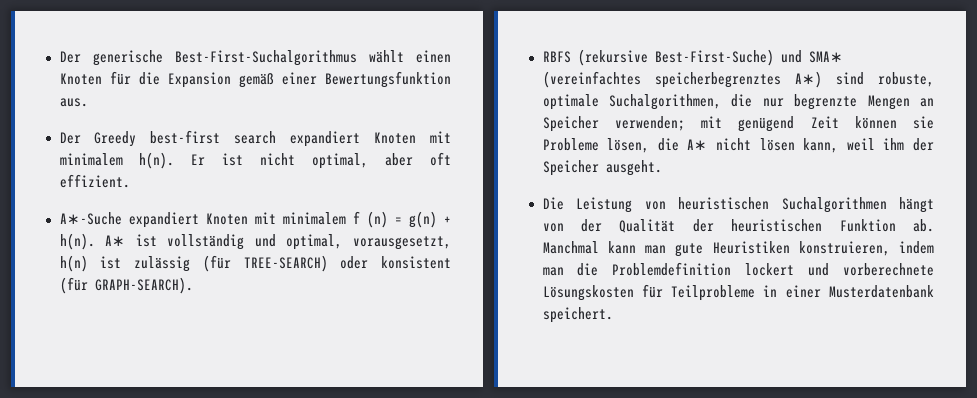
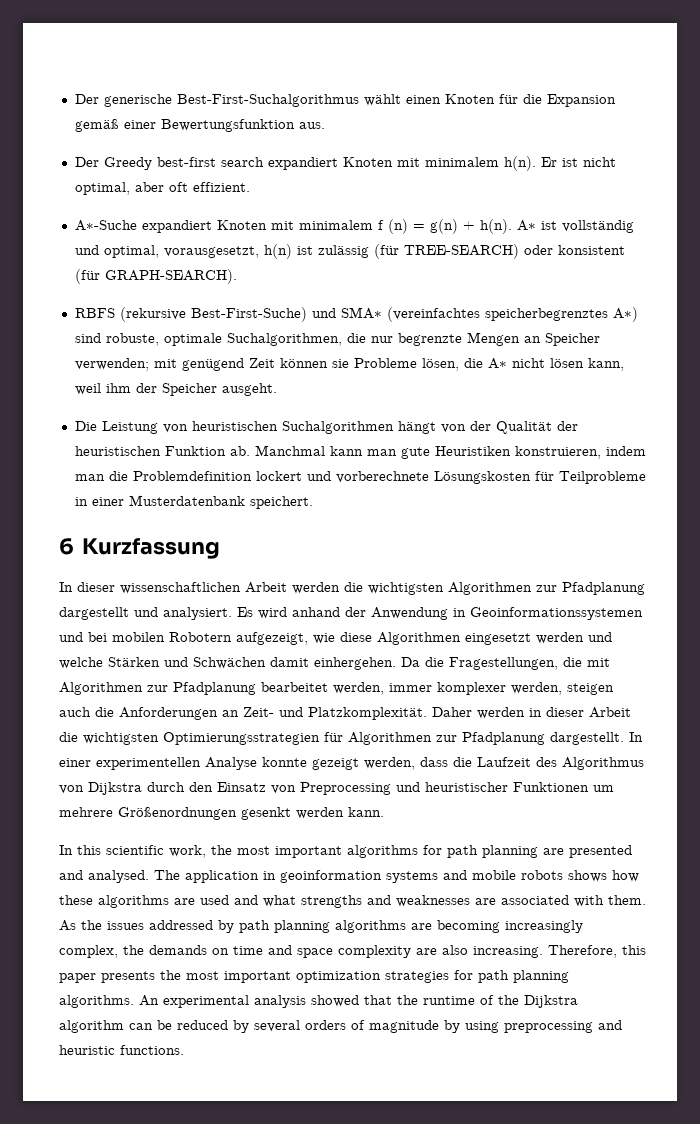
(613, 315) none -> [59,538,221,559] [59,582,645,595] [59,607,643,620] [59,632,612,645] [59,657,610,670] [59,682,614,695] [59,707,631,720] [59,732,643,745] [59,757,644,770] [59,782,614,795] [59,807,384,820] [59,845,632,858] [59,870,639,883] [59,895,646,908] [59,920,583,933] [59,945,646,958] [59,970,569,983] [59,995,578,1008] [59,1020,622,1033] [59,1045,184,1055] // 6 Kurzfassung // In dieser wissenschaftlichen Arbeit werden die wichtigsten Algorithmen zur Pfadplanung dargestellt und analysiert. Es wird anhand der Anwendung in Geoinformationssystemen und bei mobilen Robotern aufgezeigt, wie diese Algorithmen eingesetzt werden und welche Stärken und Schwächen damit einhergehen. Da die Fragestellungen, die mit Algorithmen zur Pfadplanung bearbeitet werden, immer komplexer werden, steigen auch die Anforderungen an Zeit- und Platzkomplexität. Daher werden in dieser Arbeit die wichtigsten Optimierungsstrategien für Algorithmen zur Pfadplanung dargestellt. In einer experimentellen Analyse konnte gezeigt werden, dass die Laufzeit des Algorithmus von Dijkstra durch den Einsatz von Preprocessing und heuristischer Funktionen um mehrere Größenordnungen gesenkt werden kann. // In this scientific work, the most important algorithms for path planning are presented and analysed. The application in geoinformation systems and mobile robots shows how these algorithms are used and what strengths and weaknesses are associated with them. As the issues addressed by path planning algorithms are becoming increasingly complex, the demands on time and space complexity are also increasing. Therefore, this paper presents the most important optimization strategies for path planning algorithms. An experimental analysis showed that the runtime of the Dijkstra algorithm can be reduced by several orders of magnitude by using preprocessing and heuristic functions.

